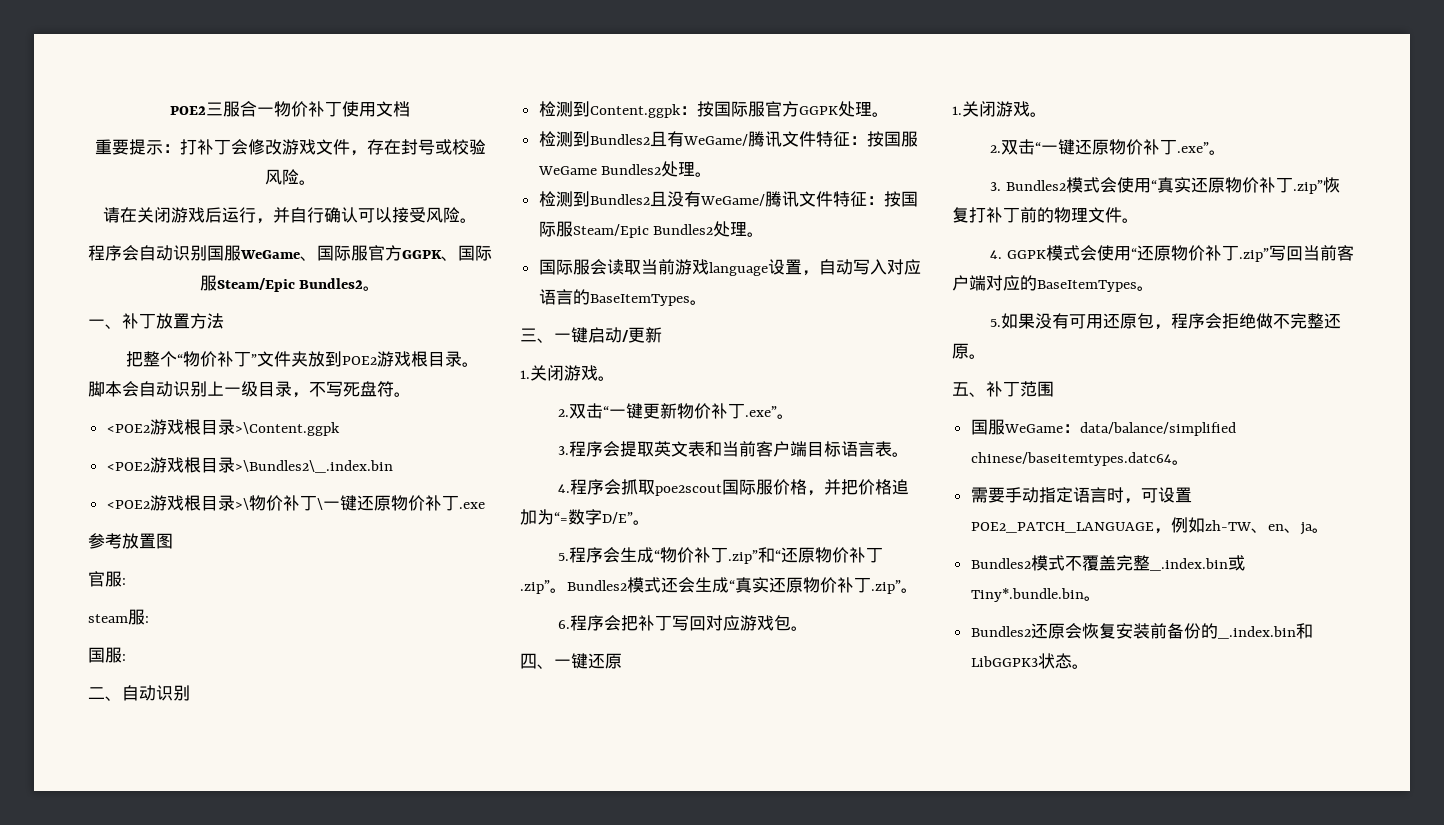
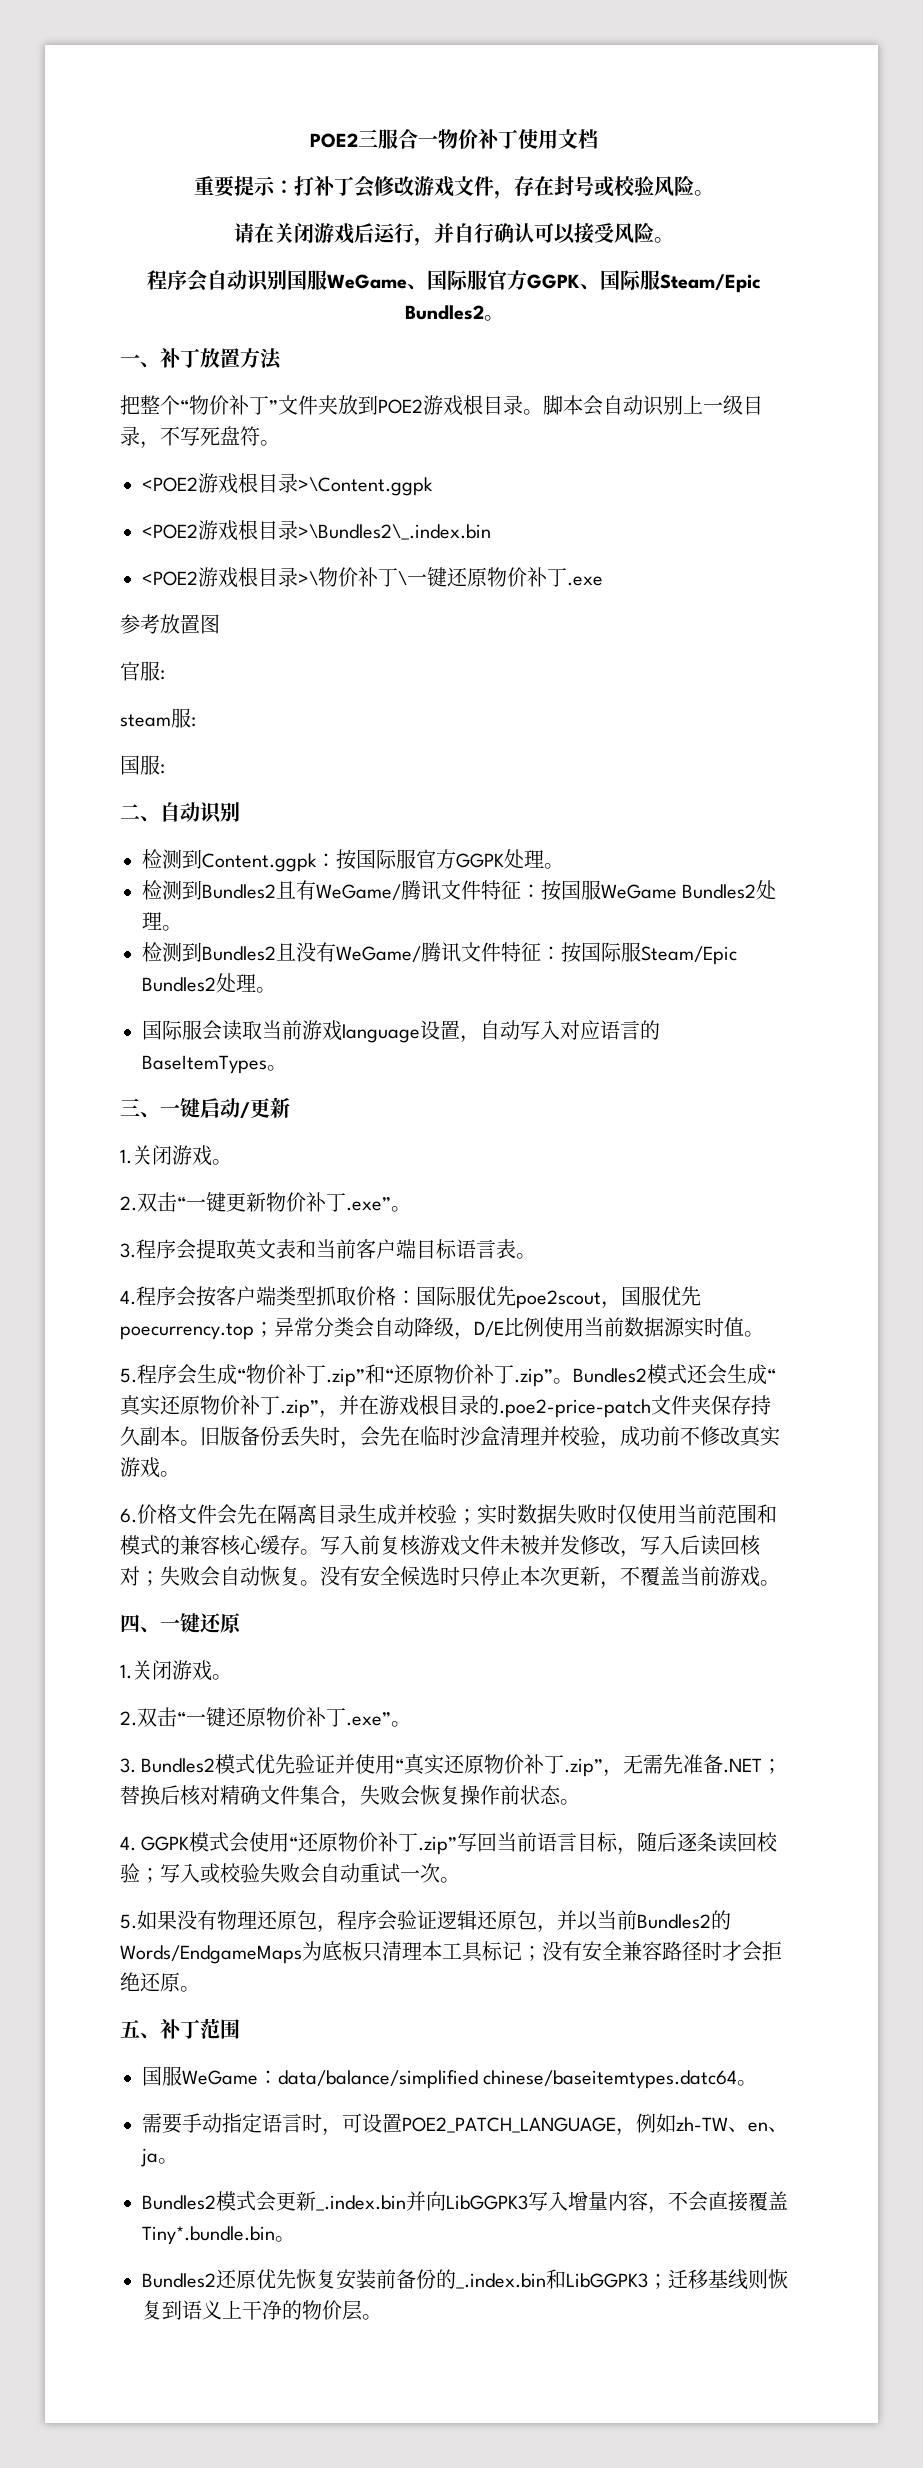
[621,479,910,496] [520,509,633,525] 抓取poe2scout国际服价格，并把价格追加为“=数字D/E” -> [196,1286,701,1309] [120,1317,744,1340] 按客户端类型抓取价格：国际服优先poe2scout，国服优先poecurrency.top；异常分类会自动降级，D/E比例使用当前数据源实时值
[901,588,918,593] [558,615,792,631] 。 // 6.程序会把补丁写回对应游戏包 -> [319,1395,771,1418] [120,1426,780,1449] [120,1457,180,1478] [120,1504,777,1525] [120,1535,761,1558] [120,1566,760,1589] ，并在游戏根目录的.poe2-price-patch文件夹保存持久副本。旧版备份丢失时，会先在临时沙盒清理并校验，成功前不修改真实游戏。 // 6.价格文件会先在隔离目录生成并校验；实时数据失败时仅使用当前范围和模式的兼容核心缓存。写入前复核游戏文件未被并发修改，写入后读回核对；失败会自动恢复。没有安全候选时只停止本次更新，不覆盖当前游戏
[1099,177,1117,193] 会 -> [255,1754,356,1774] 优先验证并
[1322,177,1340,193] [952,207,1122,223] 恢复打补丁前的物理文件 -> [603,1754,783,1777] [120,1785,561,1808] ，无需先准备.NET；替换后核对精确文件集合，失败会恢复操作前状态
[1336,245,1354,261] [952,275,1137,292] 客户端对应的BaseItemTypes -> [537,1832,779,1855] [120,1863,440,1884] 语言目标，随后逐条读回校验；写入或校验失败会自动重试一次
[1069,314,1104,329] 可用 -> [217,1910,257,1930] 物理
[1222,313,1325,329] 拒绝做不完整 -> [397,1910,731,1933] [120,1941,782,1964] [120,1972,140,1991] 验证逻辑还原包，并以当前Bundles2的Words/EndgameMaps为底板只清理本工具标记；没有安全兼容路径时才会拒绝
[1064,555,1245,571] 不覆盖完整_.index.bin或 -> [256,2191,788,2214] 会更新_.index.bin并向LibGGPK3写入增量内容，不会直接覆盖
[1064,623,1082,639] 会 -> [256,2269,296,2289] 优先
[1037,653,1072,669] 状态 -> [648,2269,788,2290] [142,2300,362,2321] ；迁移基线则恢复到语义上干净的物价层

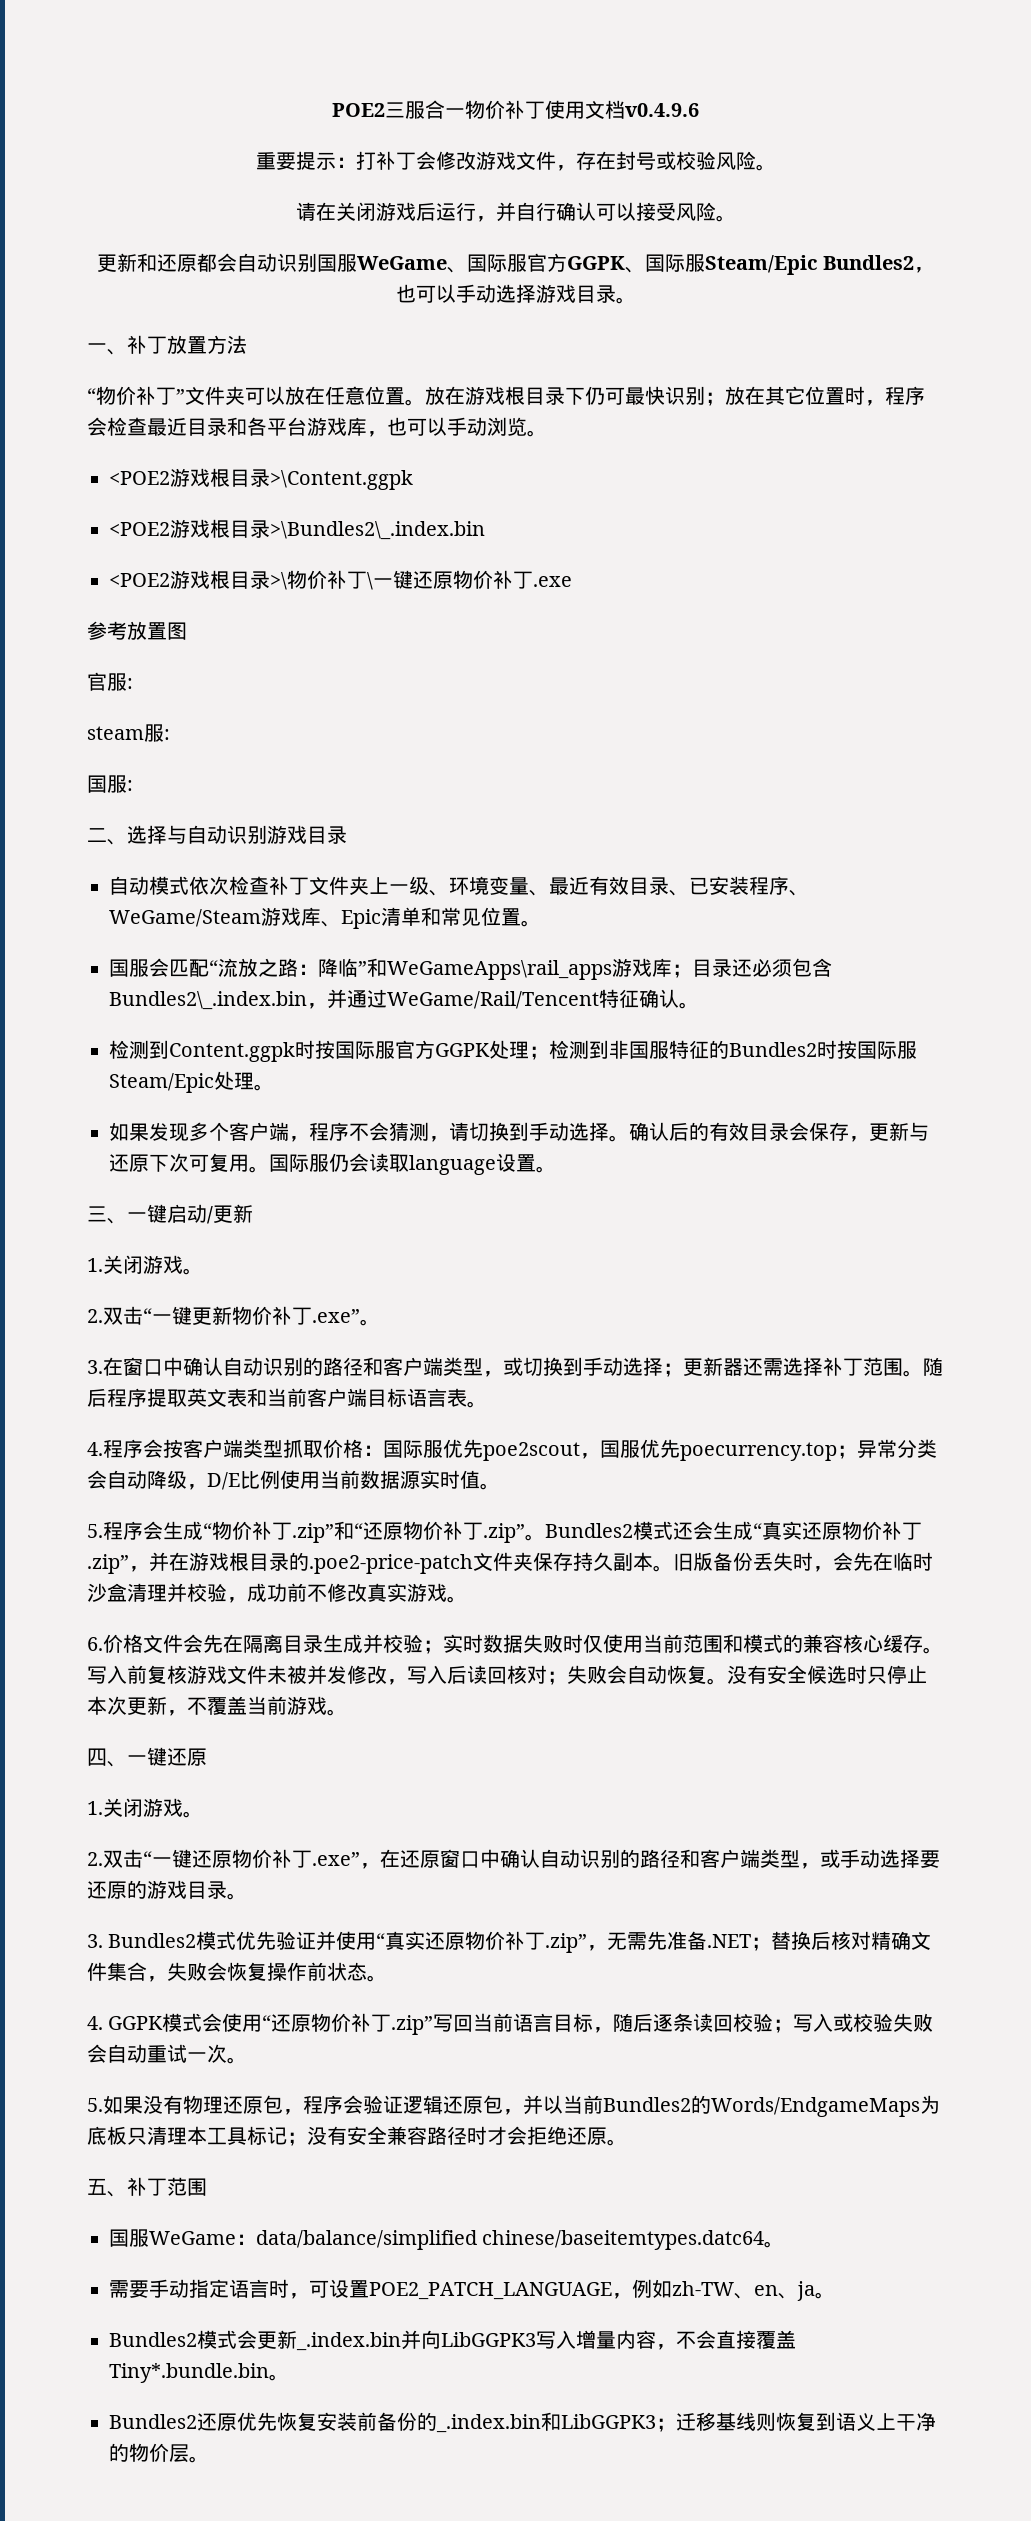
(598, 139) none -> [625,103,699,117] v0.4.9.6
[147,270,187,290] 程序 -> [96,253,217,272] 更新和还原都
(484, 312) none -> [914,267,935,273] [395,284,616,303] ，也可以手动选择游戏目录
[120,395,180,415] 把整个 -> (247, 344) none
[338,395,763,416] [120,426,260,449] 放到POE2游戏根目录。脚本会自动识别上一级目录，不写死盘符 -> [245,386,925,406] [87,417,527,437] 可以放在任意位置。放在游戏根目录下仍可最快识别；放在其它位置时，程序会检查最近目录和各平台游戏库，也可以手动浏览
[160,802,240,824] 自动识别 -> [127,825,347,844] [109,876,809,896] [109,907,541,929] [109,958,832,980] [109,989,699,1010] 选择与自动识别游戏目录 // 自动模式依次检查补丁文件夹上一级、环境变量、最近有效目录、已安装程序、WeGame/Steam游戏库、Epic清单和常见位置。 // 国服会匹配“流放之路：降临”和WeGameApps\rail_apps游戏库；目录还必须包含Bundles2\_.index.bin，并通过WeGame/Rail/Tencent特征确认。
[316,853,336,867] ： -> [295,1040,315,1059] 时
[544,863,564,869] [142,880,777,901] [142,912,182,931] [142,942,561,962] 。 // 检测到Bundles2且有WeGame/腾讯文件特征：按国服WeGame Bundles2处理。 // 检测到Bundles2且没有WeGame/腾讯文件特征： -> [529,1040,837,1060] ；检测到非国服特征的Bundles2时
[142,973,276,993] [142,1020,660,1043] [142,1055,267,1074] Bundles2处理。 // 国际服会读取当前游戏language设置，自动写入对应语言的BaseItemTypes -> [214,1071,274,1091] [109,1122,929,1142] [109,1153,536,1175] 处理。 // 如果发现多个客户端，程序不会猜测，请切换到手动选择。确认后的有效目录会保存，更新与还原下次可复用。国际服仍会读取language设置
[136,1239,196,1260] 程序会 -> [103,1357,943,1377] [87,1388,147,1407] 在窗口中确认自动识别的路径和客户端类型，或切换到手动选择；更新器还需选择补丁范围。随后程序
(391, 1719) none -> [360,1849,940,1869] [87,1880,227,1899] ，在还原窗口中确认自动识别的路径和客户端类型，或手动选择要还原的游戏目录

